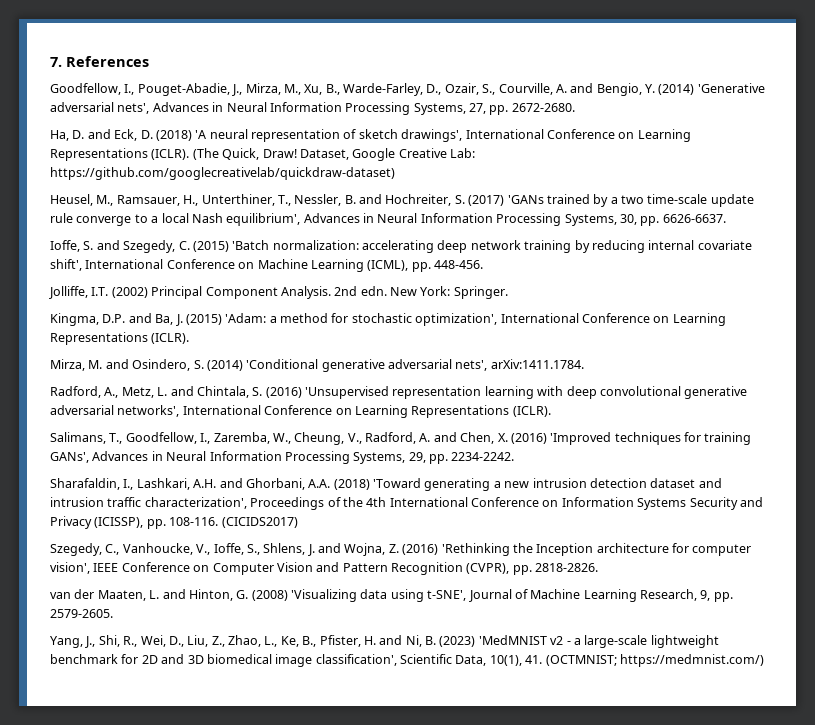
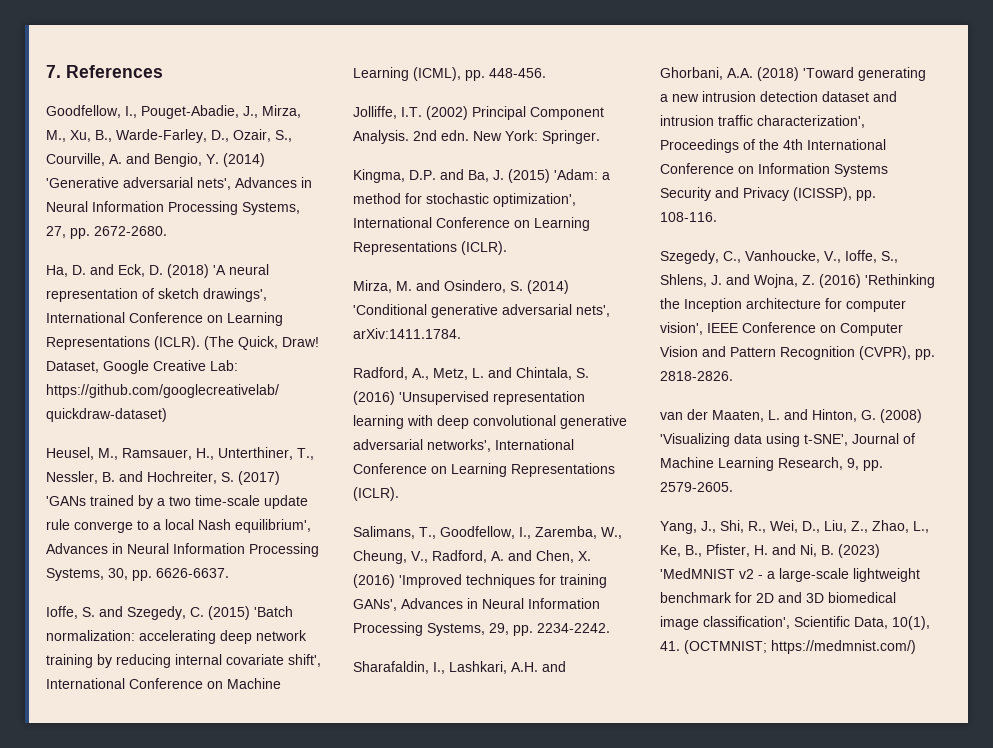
[221,517,298,528] (CICIDS2017) -> (717, 217) none

